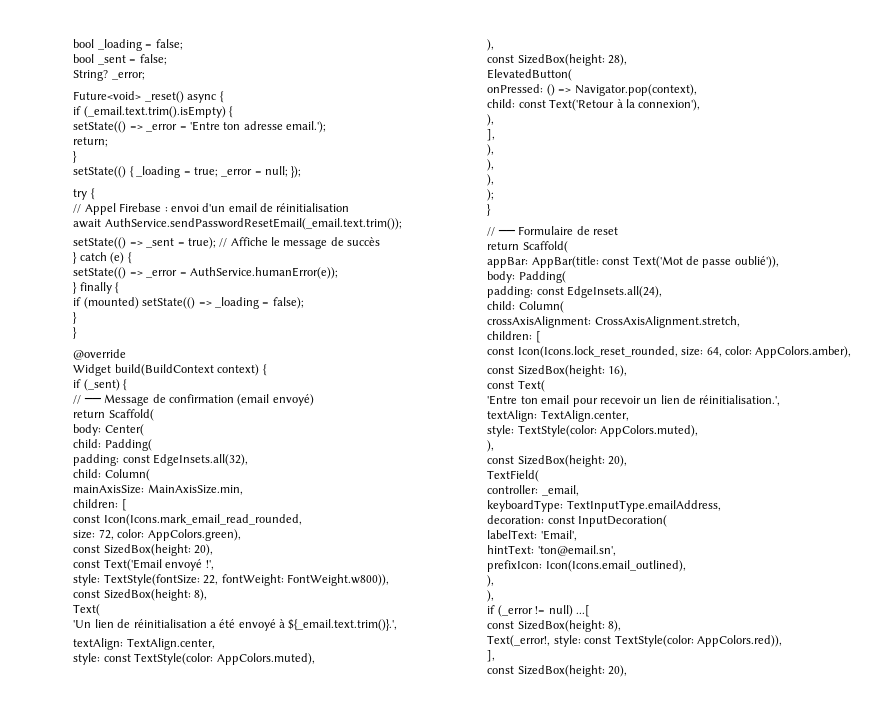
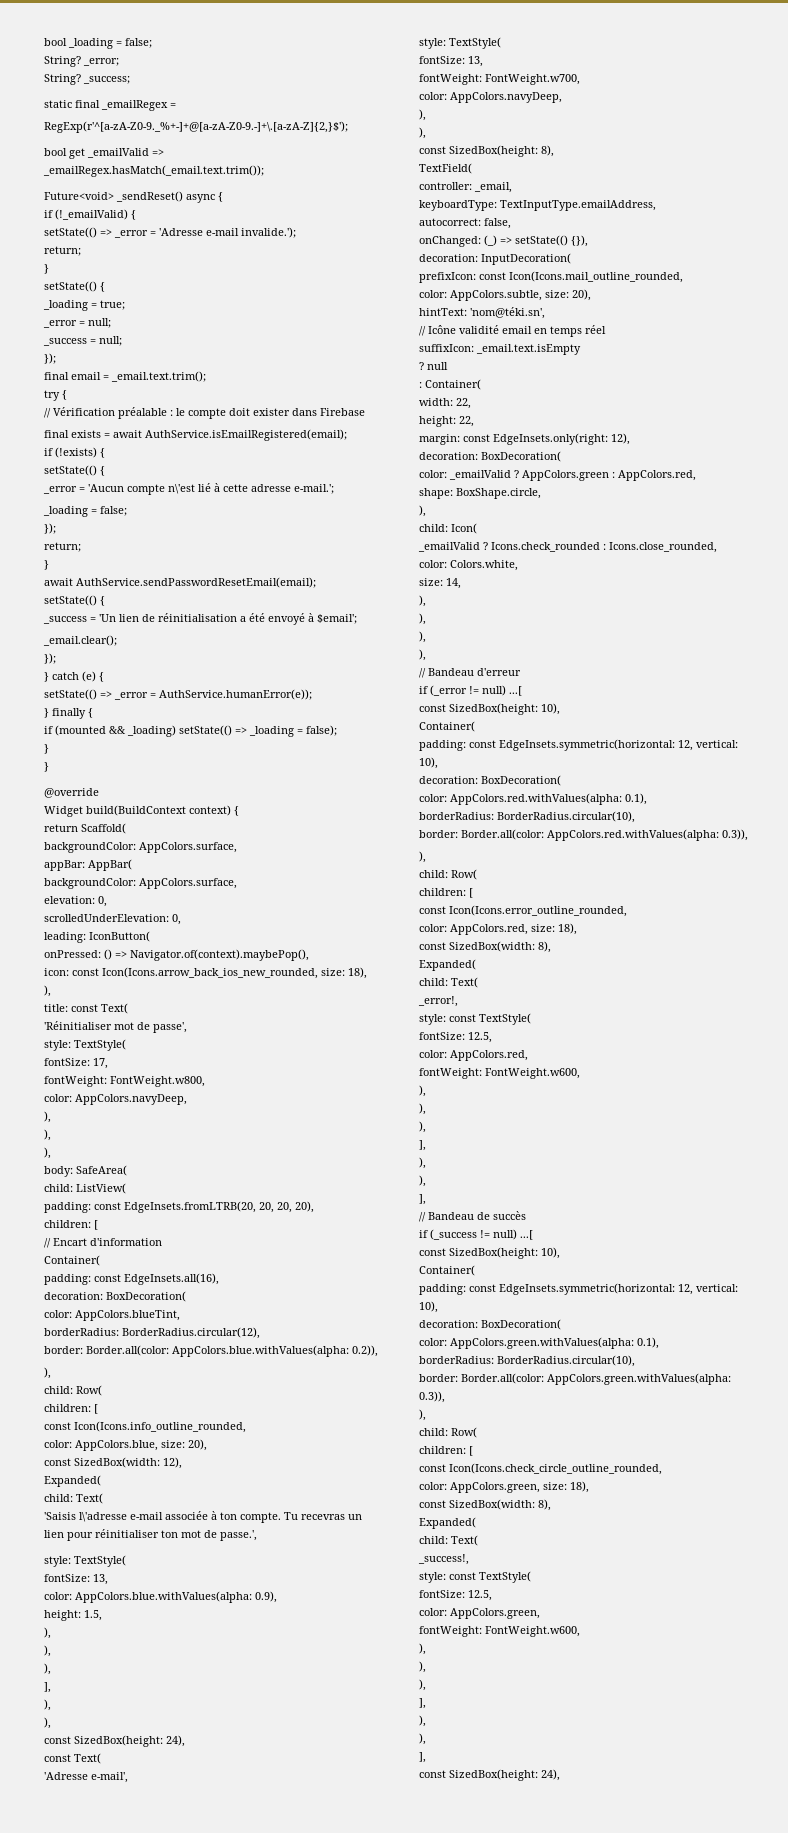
[73,54,167,65] [73,70,145,81] bool _sent = false; // String? _error; -> [44,56,120,67] [44,74,131,85] [44,100,177,111] [44,121,349,133] [44,148,165,159] [43,165,265,177] String? _error; // String? _success; // static final _emailRegex = // RegExp(r'^[a-zA-Z0-9._%+-]+@[a-zA-Z0-9.-]+\.[a-zA-Z]{2,}$'); // bool get _emailValid => _emailRegex.hasMatch(_email.text.trim());
[144,91,184,103] _reset() -> [116,191,184,202] _sendReset()
[83,106,234,118] [73,121,327,133] (_email.text.trim().isEmpty) { // setState(() => _error = 'Entre ton adresse email.'); -> [55,209,137,220] [44,227,297,238] (!_emailValid) { // setState(() => _error = 'Adresse e-mail invalide.');
(134, 172) none -> (106, 287) //
(218, 172) none -> (126, 305) //
[291,166,302,178] [73,188,95,200] [73,203,350,215] [73,218,402,230] [73,237,381,249] }); // try { // // Appel Firebase : envoi d'un email de réinitialisation // await AuthService.sendPasswordResetEmail(_email.text.trim()); // setState(() => _sent = true); // Affiche le message de succès -> [43,336,123,346] [44,353,57,364] [44,371,207,382] [44,390,68,401] [44,407,366,419] [44,429,348,441] [44,447,106,458] [44,465,106,476] [43,483,335,495] [43,506,128,517] [44,523,57,534] [44,542,82,552] [44,560,50,570] [44,577,317,588] [44,595,106,606] [43,613,358,625] [43,635,118,646] [44,653,57,664] // _success = null; // }); // final email = _email.text.trim(); // try { // // Vérification préalable : le compte doit exister dans Firebase // final exists = await AuthService.isEmailRegistered(email); // if (!exists) { // setState(() { // _error = 'Aucun compte n\'est lié à cette adresse e-mail.'; // _loading = false; // }); // return; // } // await AuthService.sendPasswordResetEmail(email); // setState(() { // _success = 'Un lien de réinitialisation a été envoyé à $email'; // _email.clear(); // });
[83,297,139,309] (mounted) -> [55,725,177,737] (mounted && _loading)
[73,379,128,391] [73,394,314,406] [73,409,154,421] [73,424,144,436] [73,439,152,451] [73,454,249,466] [73,469,150,481] [73,484,243,495] [73,499,127,511] [73,514,302,526] [73,529,241,541] [73,544,214,556] [73,559,214,571] [73,574,389,586] [73,589,208,601] [73,604,101,616] [73,619,398,631] [73,638,215,650] [73,653,315,665] [487,39,495,51] [487,54,628,66] [487,69,573,81] [487,84,697,96] [487,99,701,111] [487,114,495,126] [487,129,496,141] [487,144,495,156] [487,159,495,171] [487,174,495,186] [487,189,495,201] [487,204,492,216] [487,226,618,236] [487,241,568,253] [487,256,779,268] [487,271,566,283] [487,286,663,298] [487,301,564,313] [487,316,740,328] [487,331,541,343] [487,346,852,358] [487,365,628,377] [487,380,545,392] [487,395,781,407] [487,410,629,422] [487,425,699,437] [487,440,495,452] [487,455,628,467] if (_sent) { // // ── Message de confirmation (email envoyé) // return Scaffold( // body: Center( // child: Padding( // padding: const EdgeInsets.all(32), // child: Column( // mainAxisSize: MainAxisSize.min, // children: [ // const Icon(Icons.mark_email_read_rounded, // size: 72, color: AppColors.green), // const SizedBox(height: 20), // const Text('Email envoyé !', // style: TextStyle(fontSize: 22, fontWeight: FontWeight.w800)), // const SizedBox(height: 8), // Text( // 'Un lien de réinitialisation a été envoyé à ${_email.text.trim()}.', // textAlign: TextAlign.center, // style: const TextStyle(color: AppColors.muted), // ), // const SizedBox(height: 28), // ElevatedButton( // onPressed: () => Navigator.pop(context), // child: const Text('Retour à la connexion'), // ), // ], // ), // ), // ), // ); // } // // ── Formulaire de reset // return Scaffold( // appBar: AppBar(title: const Text('Mot de passe oublié')), // body: Padding( // padding: const EdgeInsets.all(24), // child: Column( // crossAxisAlignment: CrossAxisAlignment.stretch, // children: [ // const Icon(Icons.lock_reset_rounded, size: 64, color: AppColors.amber), // const SizedBox(height: 16), // const Text( // 'Entre ton email pour recevoir un lien de réinitialisation.', // textAlign: TextAlign.center, // style: TextStyle(color: AppColors.muted), // ), // const SizedBox(height: 20), -> [44,823,127,834] [44,842,238,853] [44,859,133,871] [44,878,238,889] [44,896,108,907] [44,914,182,925] [44,931,151,943] [44,949,310,961] [44,967,368,979] [44,985,52,997] [44,1003,129,1014] [44,1021,188,1033] [44,1039,127,1051] [44,1058,109,1069] [44,1076,206,1087] [44,1094,188,1105] [44,1111,52,1123] [44,1129,52,1141] [44,1147,52,1159] [44,1165,128,1177] [44,1183,127,1194] [44,1201,315,1213] [44,1220,99,1230] [44,1238,163,1248] [44,1255,101,1266] [44,1273,220,1285] [44,1291,187,1302] [44,1310,181,1321] [44,1327,261,1339] [44,1345,379,1357] [44,1367,52,1379] [44,1385,103,1396] [44,1404,99,1414] [44,1421,247,1433] [44,1439,208,1451] [44,1457,183,1469] [44,1475,102,1487] [44,1493,104,1504] [44,1511,363,1523] [44,1529,258,1541] [44,1555,127,1567] [44,1574,109,1585] [44,1591,278,1603] [44,1610,103,1621] [44,1627,52,1639] [44,1645,52,1657] [44,1663,52,1675] [44,1682,52,1693] [44,1699,52,1711] [44,1717,52,1729] [44,1735,186,1747] [44,1753,102,1764] [44,1772,129,1783] [419,37,502,49] [419,56,484,67] [419,74,581,85] [419,92,563,103] [419,109,427,121] [419,127,427,139] [419,145,555,157] return Scaffold( // backgroundColor: AppColors.surface, // appBar: AppBar( // backgroundColor: AppColors.surface, // elevation: 0, // scrolledUnderElevation: 0, // leading: IconButton( // onPressed: () => Navigator.of(context).maybePop(), // icon: const Icon(Icons.arrow_back_ios_new_rounded, size: 18), // ), // title: const Text( // 'Réinitialiser mot de passe', // style: TextStyle( // fontSize: 17, // fontWeight: FontWeight.w800, // color: AppColors.navyDeep, // ), // ), // ), // body: SafeArea( // child: ListView( // padding: const EdgeInsets.fromLTRB(20, 20, 20, 20), // children: [ // // Encart d'information // Container( // padding: const EdgeInsets.all(16), // decoration: BoxDecoration( // color: AppColors.blueTint, // borderRadius: BorderRadius.circular(12), // border: Border.all(color: AppColors.blue.withValues(alpha: 0.2)), // ), // child: Row( // children: [ // const Icon(Icons.info_outline_rounded, // color: AppColors.blue, size: 20), // const SizedBox(width: 12), // Expanded( // child: Text( // 'Saisis l\'adresse e-mail associée à ton compte. Tu recevras un lien pour réinitialiser ton mot de passe.', // style: TextStyle( // fontSize: 13, // color: AppColors.blue.withValues(alpha: 0.9), // height: 1.5, // ), // ), // ), // ], // ), // ), // const SizedBox(height: 24), // const Text( // 'Adresse e-mail', // style: TextStyle( // fontSize: 13, // fontWeight: FontWeight.w700, // color: AppColors.navyDeep, // ), // ), // const SizedBox(height: 8),
[487,515,575,524] // decoration: const -> [419,218,512,229] [419,235,589,247] [419,254,479,262] // autocorrect: false, // onChanged: (_) => setState(() {}), // decoration:
[487,530,577,541] [487,545,616,556] [487,560,686,572] [487,575,495,587] [487,590,495,602] labelText: 'Email', // hintText: 'ton@email.sn', // prefixIcon: Icon(Icons.email_outlined), // ), // ), -> [419,271,684,283] [419,289,592,301] [419,307,546,319] [419,325,607,337] [419,344,582,355] [419,362,449,370] [419,379,482,390] [419,398,472,409] [419,416,475,427] [419,433,631,445] [419,451,562,462] [419,470,697,481] [419,488,542,499] [419,505,427,517] [419,523,478,534] [418,542,718,553] [419,560,519,571] [419,578,462,589] [419,595,427,607] [419,613,427,625] [419,631,427,643] [419,649,427,661] [419,668,522,678] prefixIcon: const Icon(Icons.mail_outline_rounded, // color: AppColors.subtle, size: 20), // hintText: 'nom@téki.sn', // // Icône validité email en temps réel // suffixIcon: _email.text.isEmpty // ? null // : Container( // width: 22, // height: 22, // margin: const EdgeInsets.only(right: 12), // decoration: BoxDecoration( // color: _emailValid ? AppColors.green : AppColors.red, // shape: BoxShape.circle, // ), // child: Icon( // _emailValid ? Icons.check_rounded : Icons.close_rounded, // color: Colors.white, // size: 14, // ), // ), // ), // ), // // Bandeau d'erreur
[608,620,622,632] [487,635,782,647] 8), // Text(_error!, style: const TextStyle(color: AppColors.red)), -> [541,703,561,715] [419,721,476,732] [419,739,739,751] [419,757,439,769] [419,775,562,786] [419,793,648,805] [419,811,636,823] [419,829,749,841] [419,851,427,863] [419,869,478,880] [419,888,474,898] [419,905,628,917] [419,923,578,935] [419,941,552,953] [419,959,477,971] [419,977,479,988] [418,996,459,1007] [419,1013,532,1025] [419,1032,493,1043] [419,1050,529,1061] [419,1068,581,1079] [419,1085,427,1097] [419,1103,427,1115] [419,1121,427,1133] [419,1140,427,1151] [419,1157,427,1169] [419,1175,427,1187] [419,1194,427,1205] [419,1211,527,1222] [419,1229,534,1240] [419,1247,561,1259] [419,1265,476,1276] [419,1283,739,1295] [419,1301,439,1313] [419,1319,562,1330] [419,1337,660,1349] [419,1355,636,1367] [419,1373,732,1385] [419,1391,446,1403] [419,1409,427,1421] [419,1427,478,1438] [419,1446,474,1456] [419,1463,663,1475] [419,1481,590,1493] [419,1499,552,1511] [419,1517,477,1529] [419,1535,479,1546] [418,1554,470,1565] [419,1571,532,1583] [419,1590,493,1601] [419,1608,541,1619] [419,1626,581,1637] [419,1643,427,1655] [419,1661,427,1673] [419,1679,427,1691] [419,1698,427,1709] [419,1715,427,1727] [419,1733,427,1745] 10), // Container( // padding: const EdgeInsets.symmetric(horizontal: 12, vertical: 10), // decoration: BoxDecoration( // color: AppColors.red.withValues(alpha: 0.1), // borderRadius: BorderRadius.circular(10), // border: Border.all(color: AppColors.red.withValues(alpha: 0.3)), // ), // child: Row( // children: [ // const Icon(Icons.error_outline_rounded, // color: AppColors.red, size: 18), // const SizedBox(width: 8), // Expanded( // child: Text( // _error!, // style: const TextStyle( // fontSize: 12.5, // color: AppColors.red, // fontWeight: FontWeight.w600, // ), // ), // ), // ], // ), // ), // ], // // Bandeau de succès // if (_success != null) ...[ // const SizedBox(height: 10), // Container( // padding: const EdgeInsets.symmetric(horizontal: 12, vertical: 10), // decoration: BoxDecoration( // color: AppColors.green.withValues(alpha: 0.1), // borderRadius: BorderRadius.circular(10), // border: Border.all(color: AppColors.green.withValues(alpha: 0.3)), // ), // child: Row( // children: [ // const Icon(Icons.check_circle_outline_rounded, // color: AppColors.green, size: 18), // const SizedBox(width: 8), // Expanded( // child: Text( // _success!, // style: const TextStyle( // fontSize: 12.5, // color: AppColors.green, // fontWeight: FontWeight.w600, // ), // ), // ), // ], // ), // ),
[608,665,628,677] 20), -> [541,1769,561,1781] 24),

